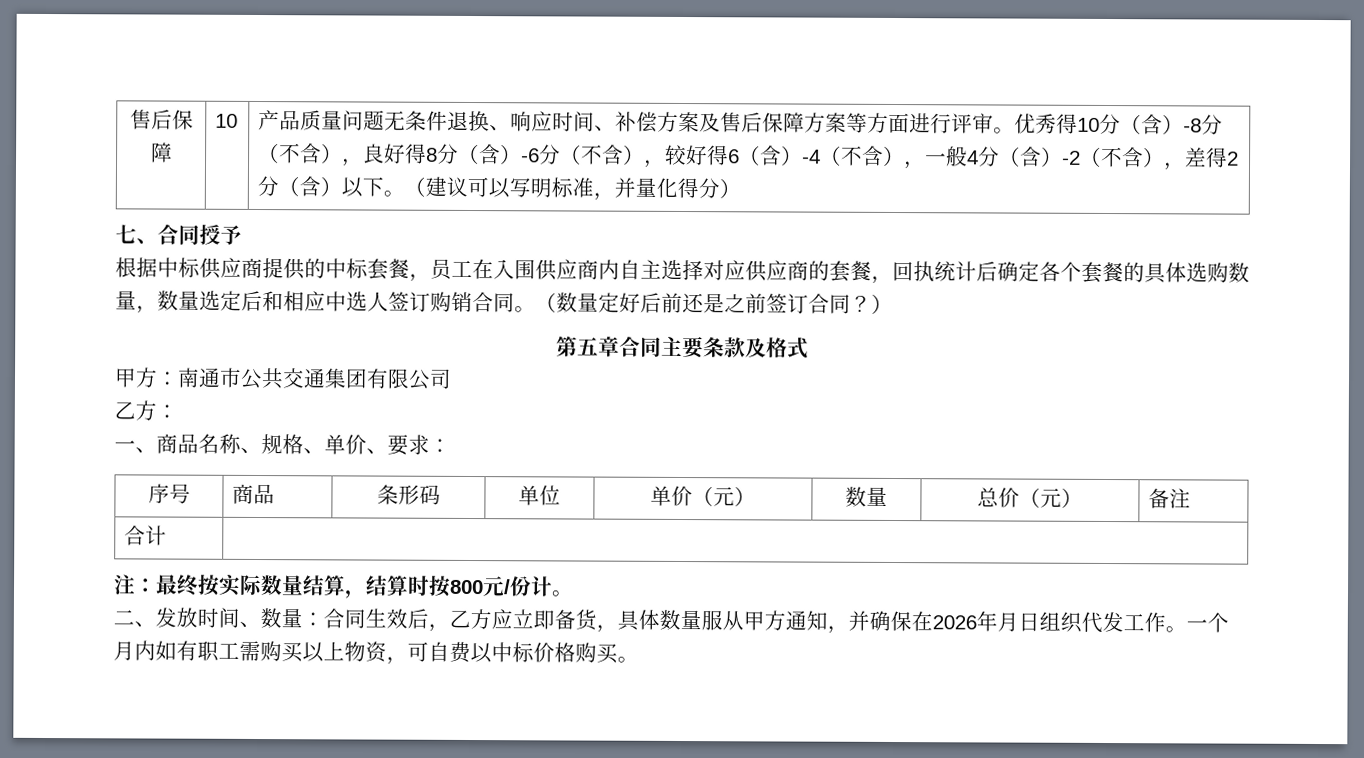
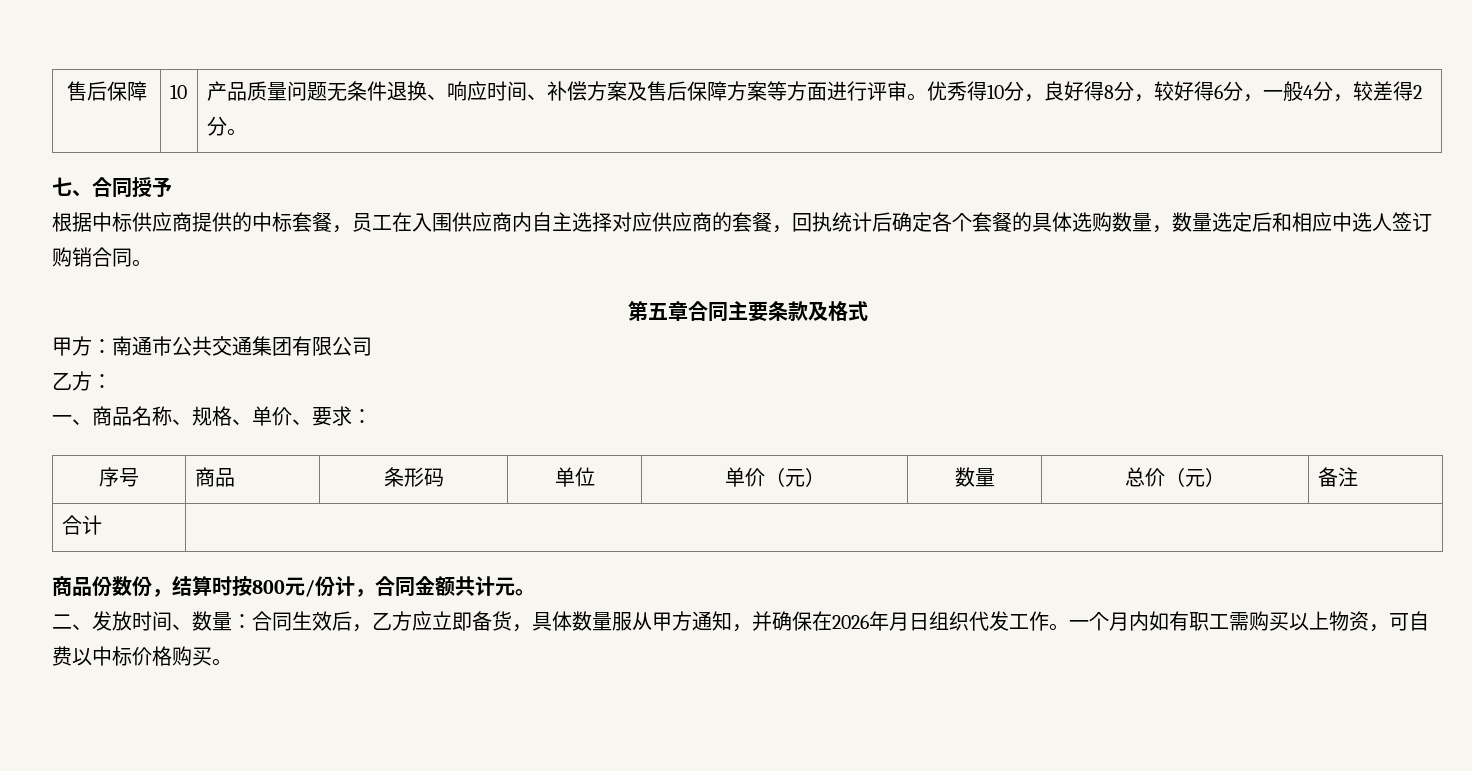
[1119,114,1223,135] [257,142,1239,171] [256,175,741,201] （含）-8分（不含），良好得8分（含）-6分（不含），较好得6（含）-4（不含），一般4分（含）-2（不含），差得2分（含）以下。（建议可以写明标准，并量化得分） -> [1023,81,1422,102] [206,116,247,136] ，良好得8分，较好得6分，一般4分，较差得2分。
[535,292,893,314] （数量定好后前还是之前签订合同？） -> (152, 263) none
[113,574,346,596] 注：最终按实际数量结算 -> [52,576,152,597] 商品份数份
(553, 586) none -> [355,576,515,597] ，合同金额共计元

